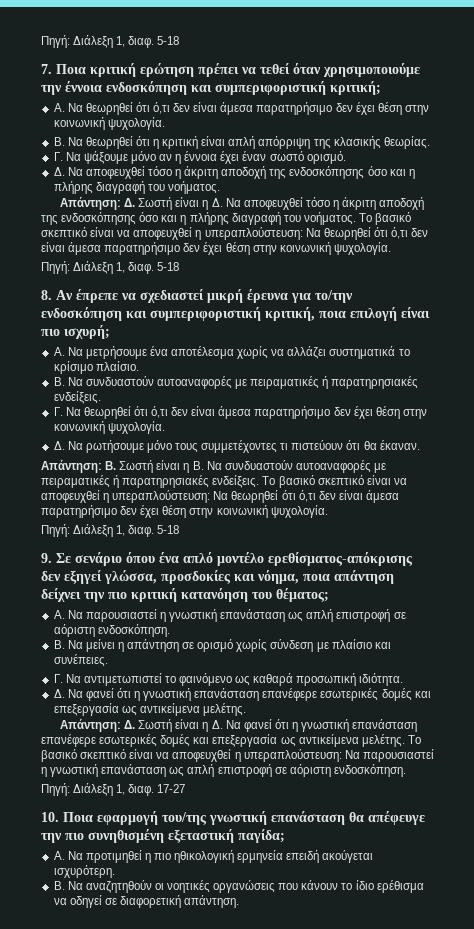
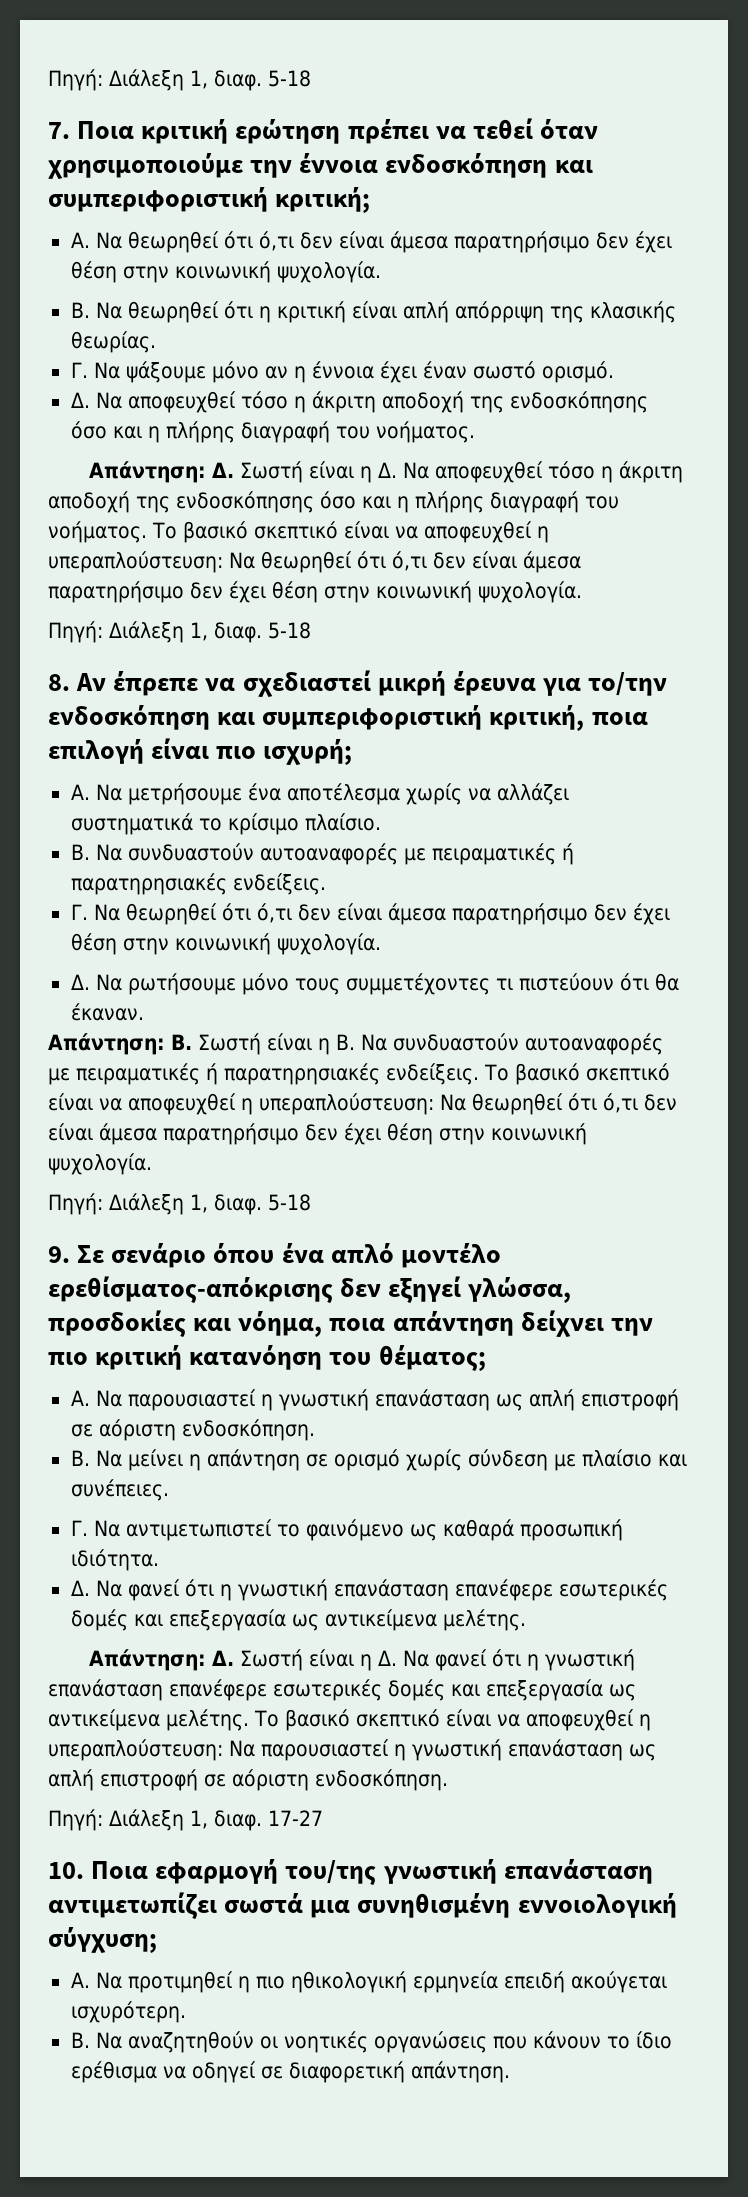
[349,811,425,825] [41,829,285,843] θα απέφευγε την πιο συνηθισμένη εξεταστική παγίδα; -> [48,1892,677,1919] [48,1927,157,1953] αντιμετωπίζει σωστά μια συνηθισμένη εννοιολογική σύγχυση;

